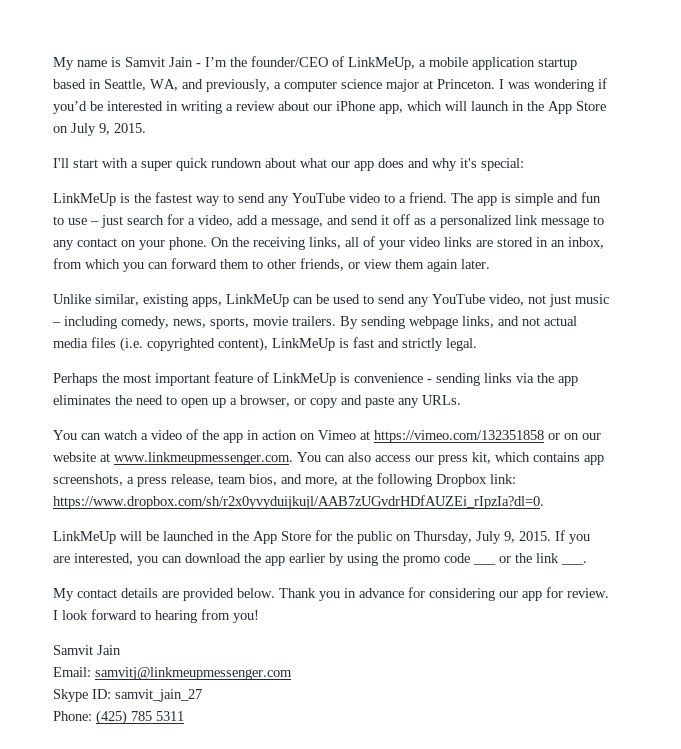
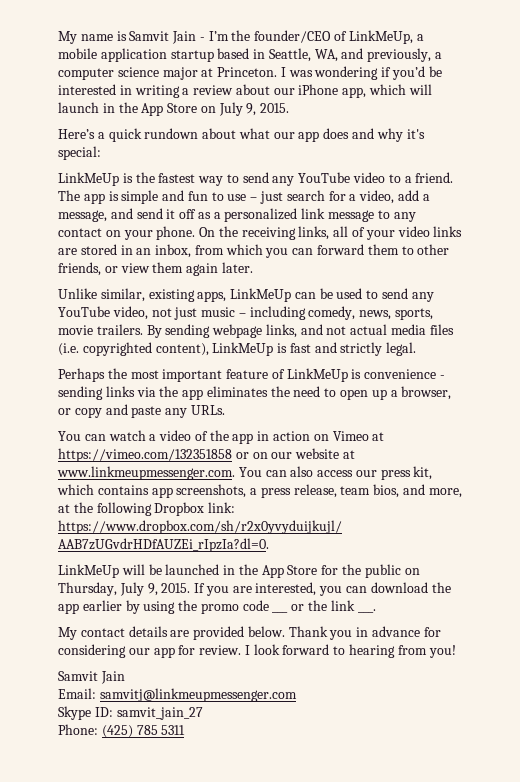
[53,158,172,171] I'll start with a super -> [58,129,105,139] Here’s a

